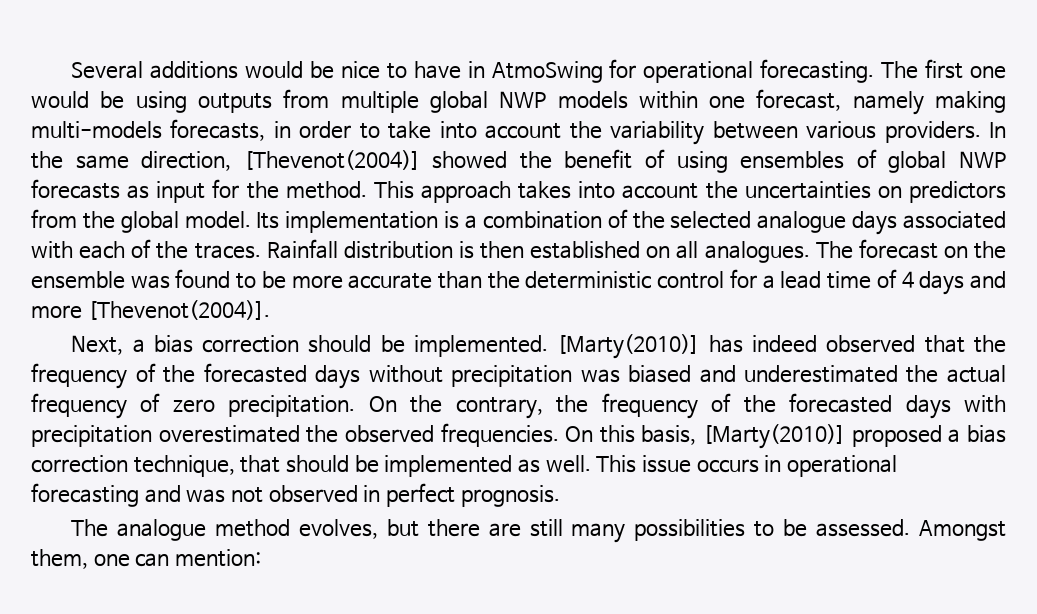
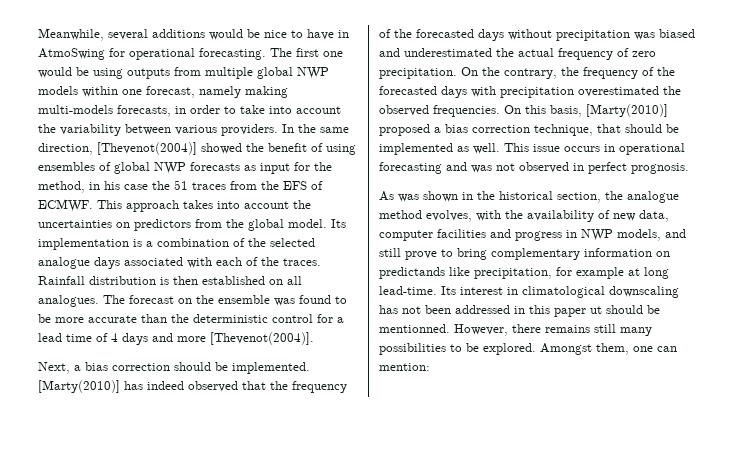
[71,61,144,79] Several -> [38,28,148,41] Meanwhile, several
[285,181,367,199] method. -> [38,180,323,193] [38,199,93,212] method, in his case the 51 traces from the EFS of ECMWF.
[71,519,521,541] The analogue method evolves, but there are -> [379,191,679,203] [379,210,669,222] [379,229,686,241] [379,248,670,260] [379,267,669,279] [379,286,679,298] [379,305,660,317] [379,324,590,336] As was shown in the historical section, the analogue method evolves, with the availability of new data, computer facilities and progress in NWP models, and still prove to bring complementary information on predictands like precipitation, for example at long lead-time. Its interest in climatological downscaling has not been addressed in this paper ut should be mentionned. However, there remains
[816,519,911,537] assessed. -> [483,343,536,355] explored.

